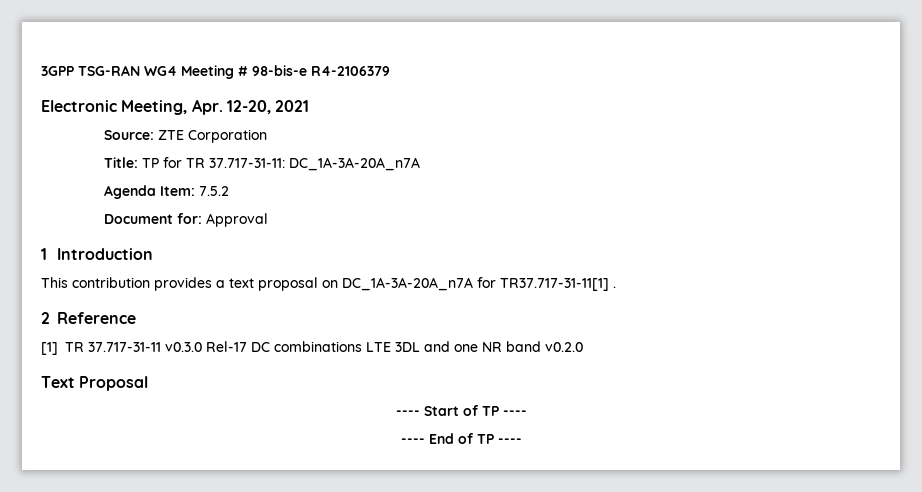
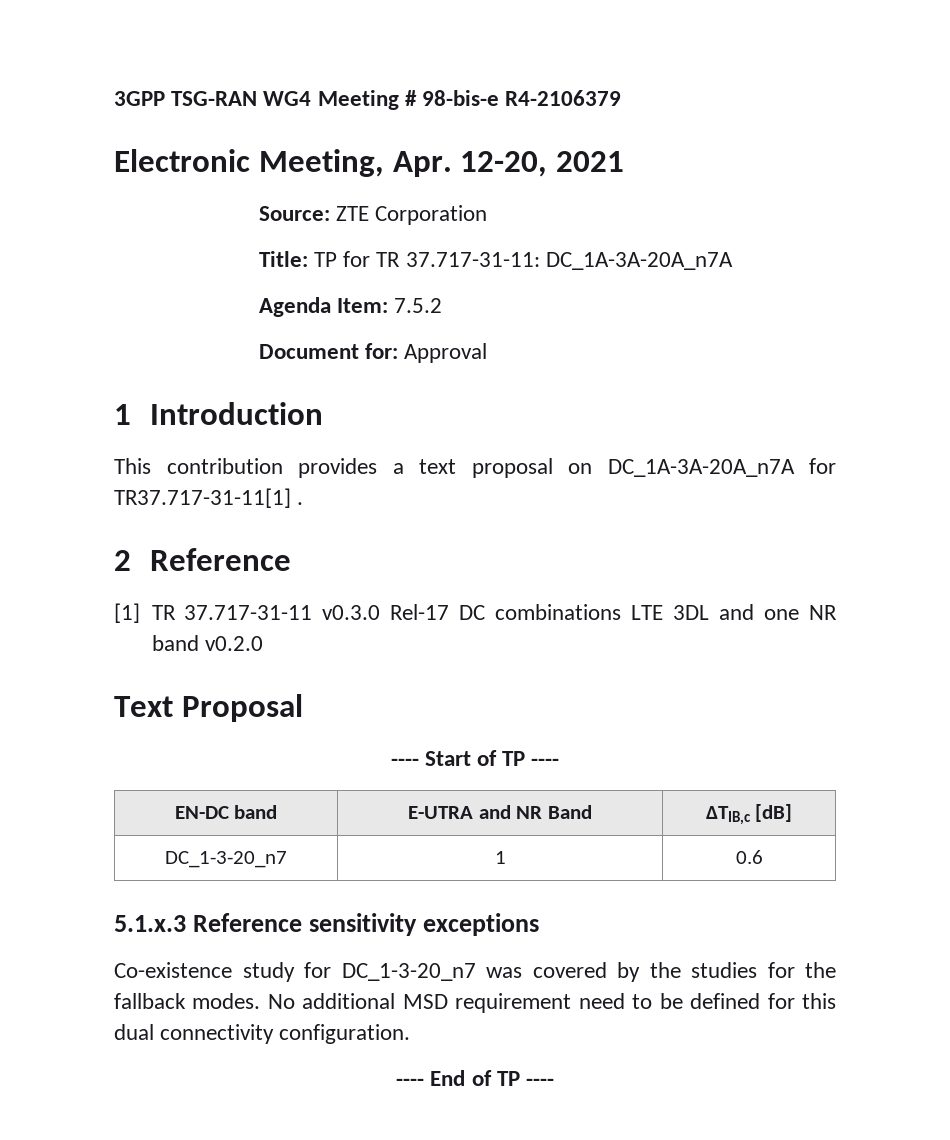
(527, 413) none -> [174,805,278,819] [408,805,592,819] [705,804,793,825] [165,851,287,868] [494,851,506,864] [735,850,763,864] [114,913,540,936] [114,962,836,982] [114,993,837,1013] [114,1024,411,1044] // EN-DC band | E-UTRA and NR Band | ΔTIB,c [dB] // DC_1-3-20_n7 | 1 | 0.6 // 5.1.x.3 Reference sensitivity exceptions // Co-existence study for DC_1-3-20_n7 was covered by the studies for the fallback modes. No additional MSD requirement need to be defined for this dual connectivity configuration.

